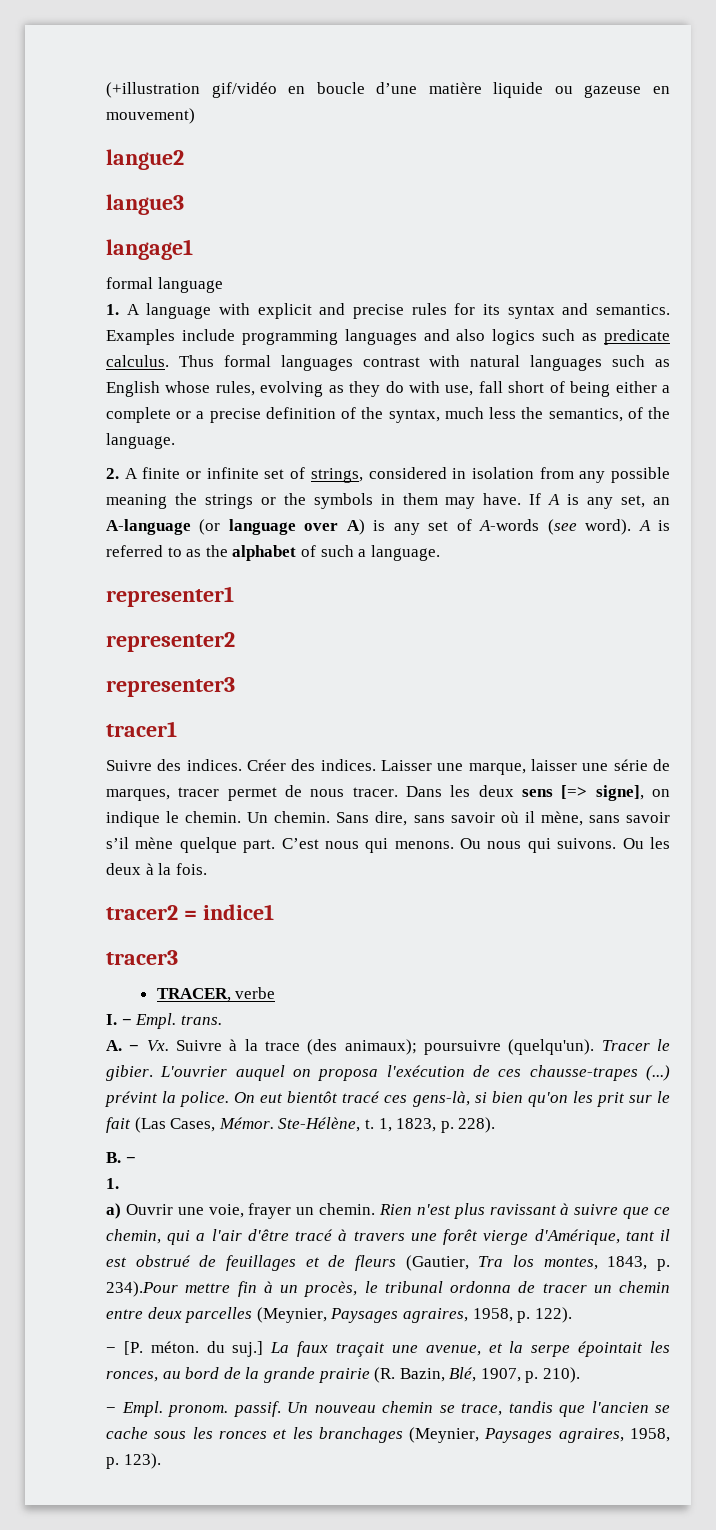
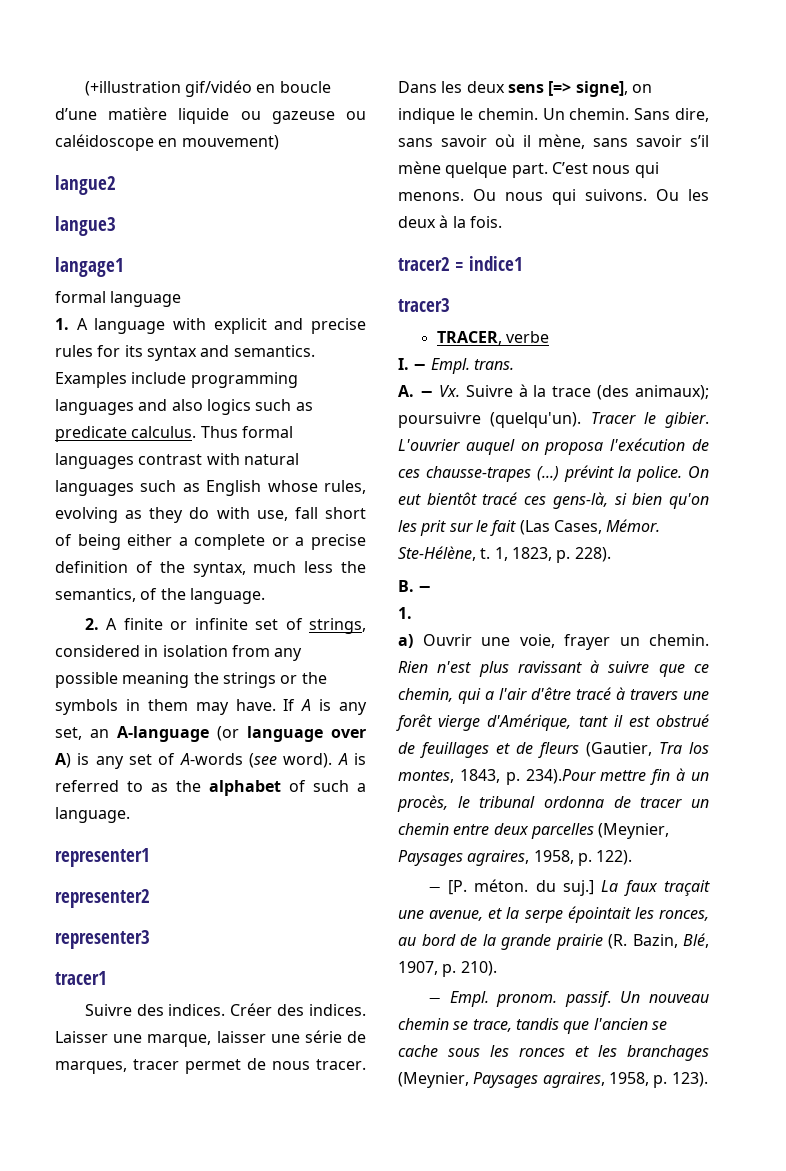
(642, 91) none -> [345,111,366,120] [55,134,154,151] ou caléidoscope

